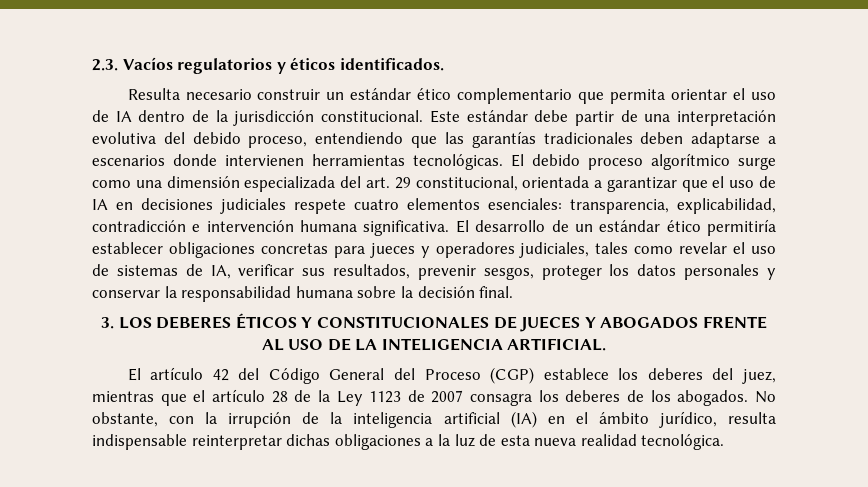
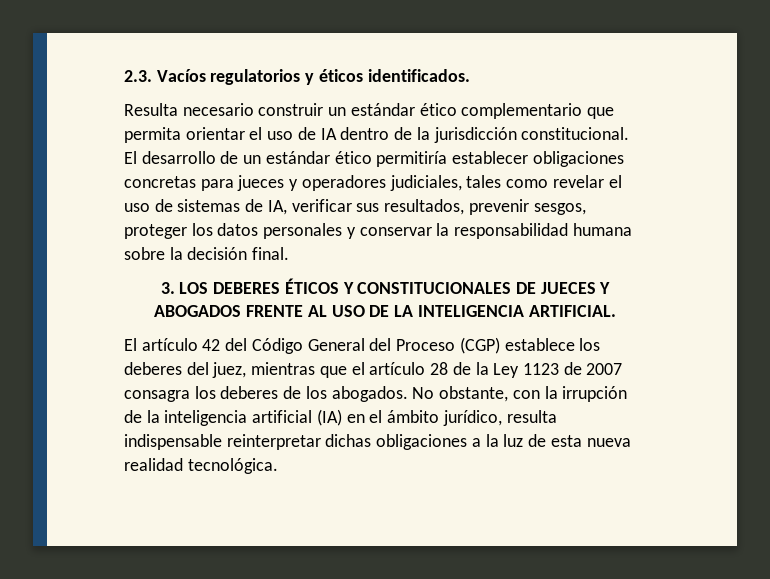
[429,110,776,126] [92,131,777,148] [92,153,776,170] [92,176,777,192] [92,198,776,214] [92,220,450,236] Este estándar debe partir de una interpretación evolutiva del debido proceso, entendiendo que las garantías tradicionales deben adaptarse a escenarios donde intervienen herramientas tecnológicas. El debido proceso algorítmico surge como una dimensión especializada del art. 29 constitucional, orientada a garantizar que el uso de IA en decisiones judiciales respete cuatro elementos esenciales: transparencia, explicabilidad, contradicción e intervención humana significativa. -> (630, 133) none

